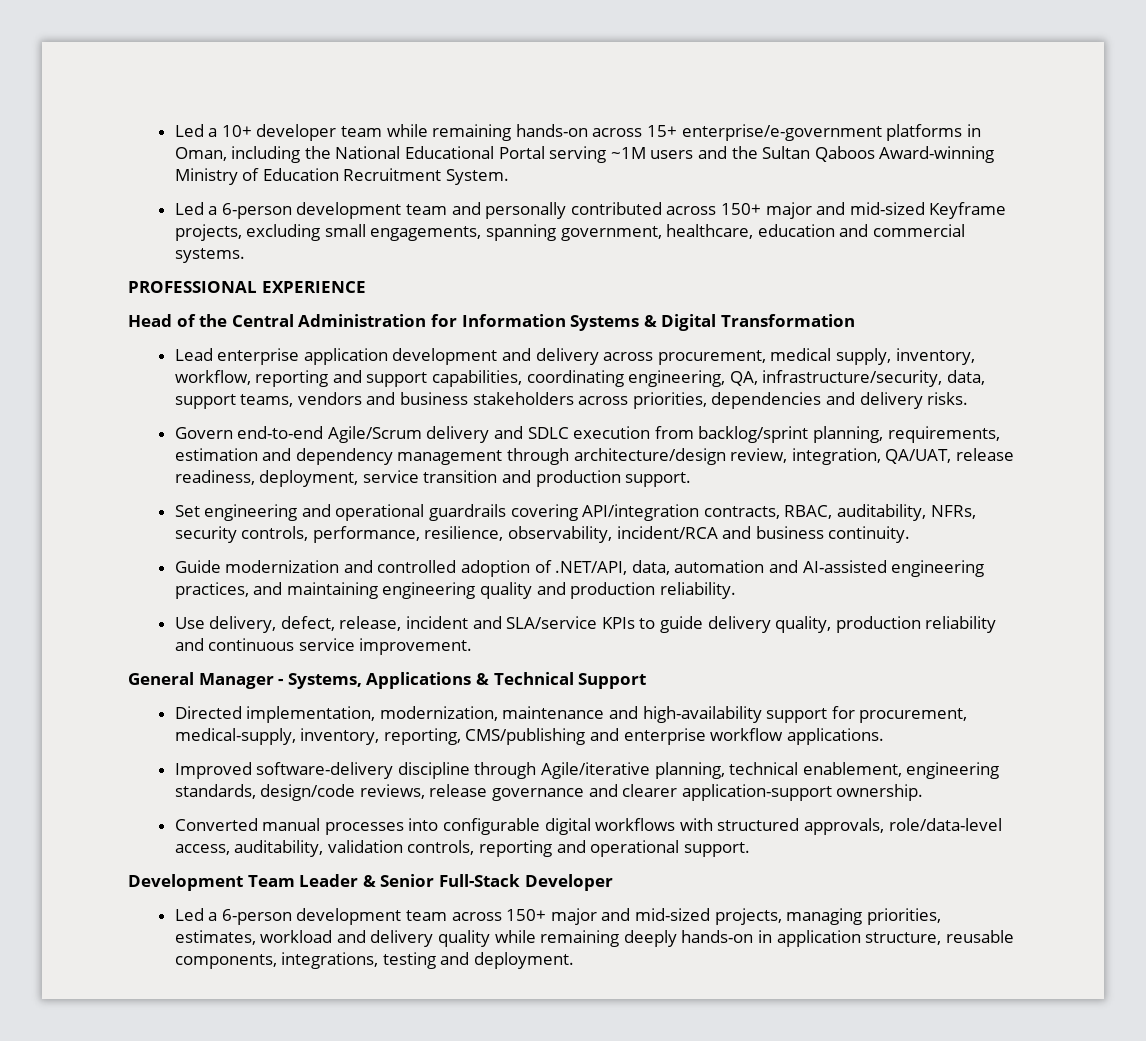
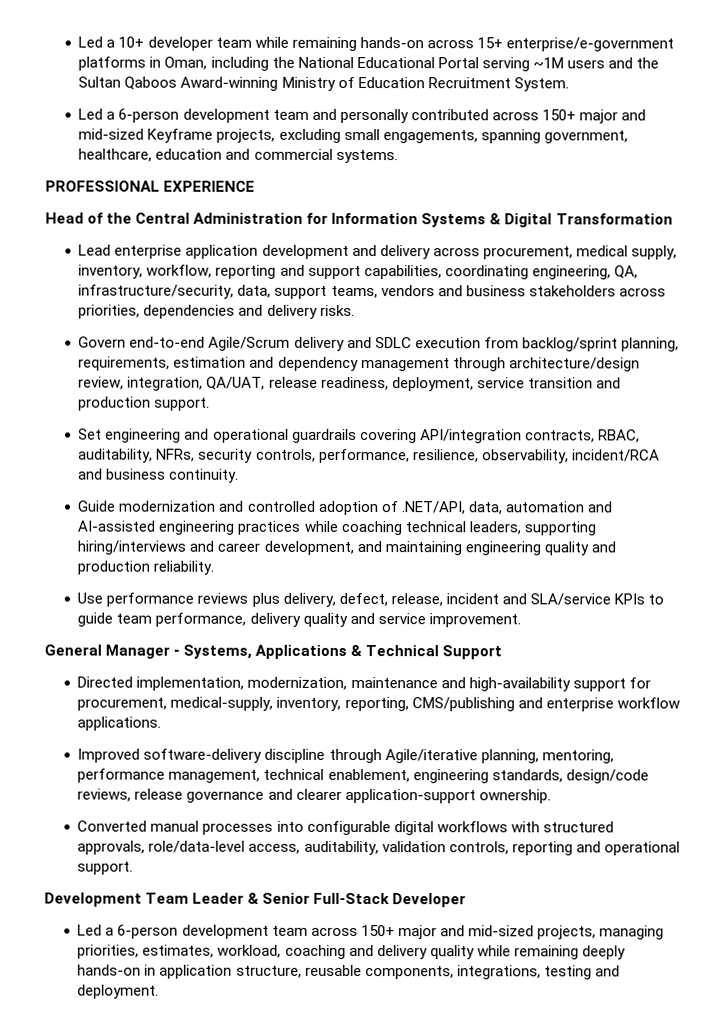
[174,582,249,599] practices, -> [237,520,596,536] [77,540,354,556] practices while coaching technical leaders, supporting hiring/interviews and career development,
(205, 623) none -> [106,592,280,607] performance reviews plus
[707,616,997,633] [174,638,295,651] delivery quality, production reliability and continuous -> [116,612,375,627] team performance, delivery quality and
(725, 770) none -> [541,749,614,764] [77,768,261,783] mentoring, performance management,
[260,930,333,943] workload -> [217,944,346,959] workload, coaching

